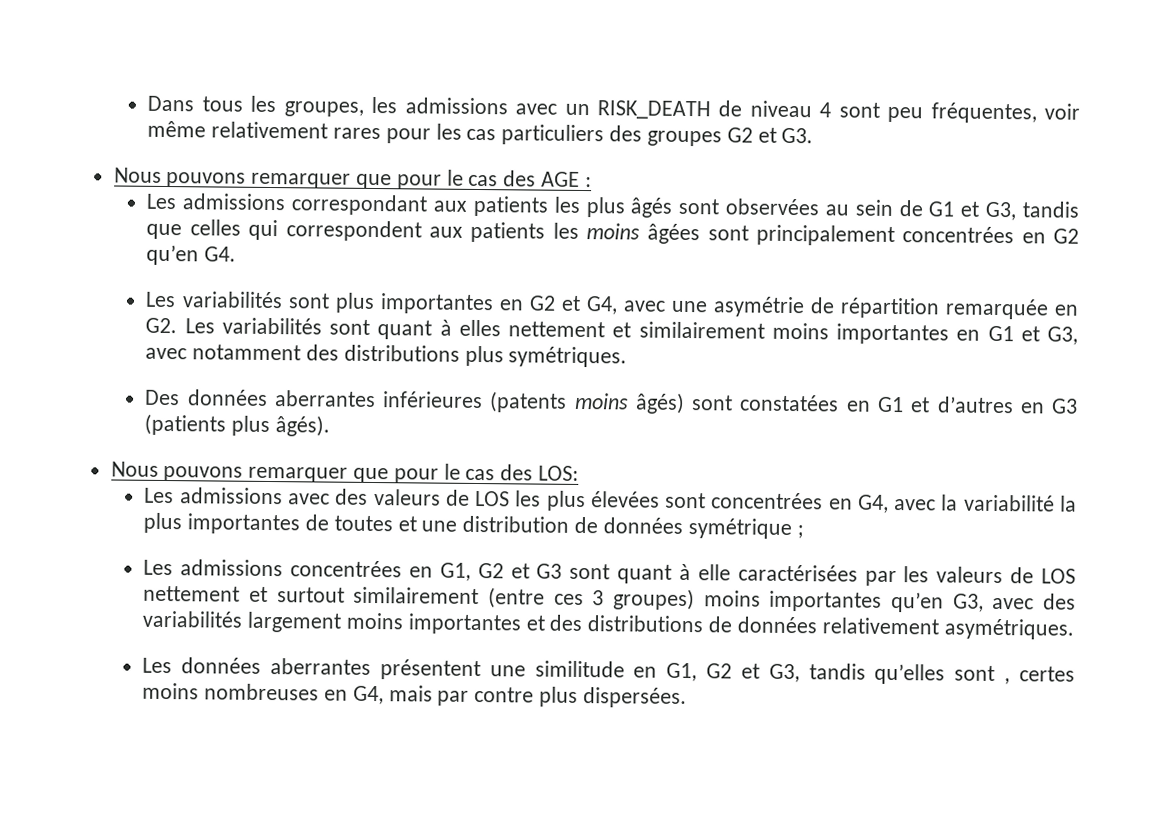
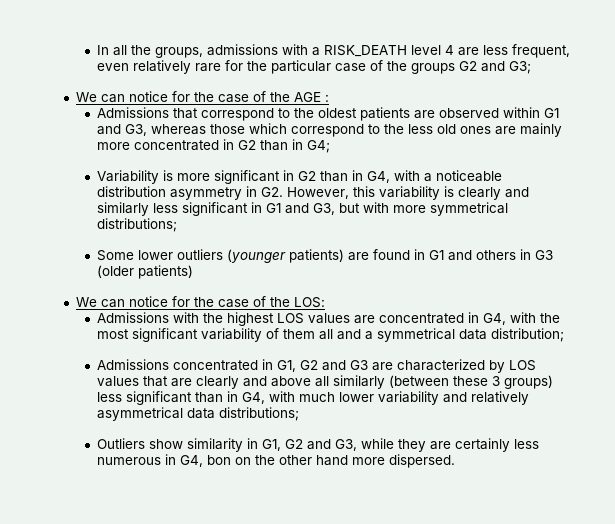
[147,95,1080,124] [147,120,814,147] [113,167,592,190] [146,193,1080,221] [146,219,1079,246] [146,244,237,266] [145,291,1080,320] [145,317,1078,345] [145,344,628,368] [145,389,1078,414] [144,413,331,437] [110,461,579,484] [144,487,1077,513] [143,512,804,540] [143,559,1076,587] [143,585,1076,613] [142,610,1074,640] [142,657,1075,685] [142,682,687,709] Dans tous les groupes, les admissions avec un RISK_DEATH de niveau 4 sont peu fréquentes, voir même relativement rares pour les cas particuliers des groupes G2 et G3. // Nous pouvons remarquer que pour le cas des AGE : // Les admissions correspondant aux patients les plus âgés sont observées au sein de G1 et G3, tandis que celles qui correspondent aux patients les moins âgées sont principalement concentrées en G2 qu’en G4. // Les variabilités sont plus importantes en G2 et G4, avec une asymétrie de répartition remarquée en G2. Les variabilités sont quant à elles nettement et similairement moins importantes en G1 et G3, avec notamment des distributions plus symétriques. // Des données aberrantes inférieures (patents moins âgés) sont constatées en G1 et d’autres en G3 (patients plus âgés). // Nous pouvons remarquer que pour le cas des LOS: // Les admissions avec des valeurs de LOS les plus élevées sont concentrées en G4, avec la variabilité la plus importantes de toutes et une distribution de données symétrique ; // Les admissions concentrées en G1, G2 et G3 sont quant à elle caractérisées par les valeurs de LOS nettement et surtout similairement (entre ces 3 groupes) moins importantes qu’en G3, avec des variabilités largement moins importantes et des distributions de données relativement asymétriques. // Les données aberrantes présentent une similitude en G1, G2 et G3, tandis qu’elles sont , certes moins nombreuses en G4, mais par contre plus dispersées. -> [97,44,571,58] [97,60,532,74] [76,91,330,103] [97,107,560,121] [97,123,563,137] [97,139,331,153] [97,170,503,184] [97,186,530,200] [97,202,509,216] [97,218,178,232] [97,249,554,263] [97,265,194,279] [76,296,326,308] [97,312,561,326] [97,328,565,342] [97,359,537,373] [97,375,554,389] [97,391,530,405] [97,407,300,421] [97,438,540,452] [97,454,456,468] In all the groups, admissions with a RISK_DEATH level 4 are less frequent, even relatively rare for the particular case of the groups G2 and G3; // We can notice for the case of the AGE : // Admissions that correspond to the oldest patients are observed within G1 and G3, whereas those which correspond to the less old ones are mainly more concentrated in G2 than in G4; // Variability is more significant in G2 than in G4, with a noticeable distribution asymmetry in G2. However, this variability is clearly and similarly less significant in G1 and G3, but with more symmetrical distributions; // Some lower outliers (younger patients) are found in G1 and others in G3 (older patients) // We can notice for the case of the LOS: // Admissions with the highest LOS values are concentrated in G4, with the most significant variability of them all and a symmetrical data distribution; // Admissions concentrated in G1, G2 and G3 are characterized by LOS values that are clearly and above all similarly (between these 3 groups) less significant than in G4, with much lower variability and relatively asymmetrical data distributions; // Outliers show similarity in G1, G2 and G3, while they are certainly less numerous in G4, bon on the other hand more dispersed.

